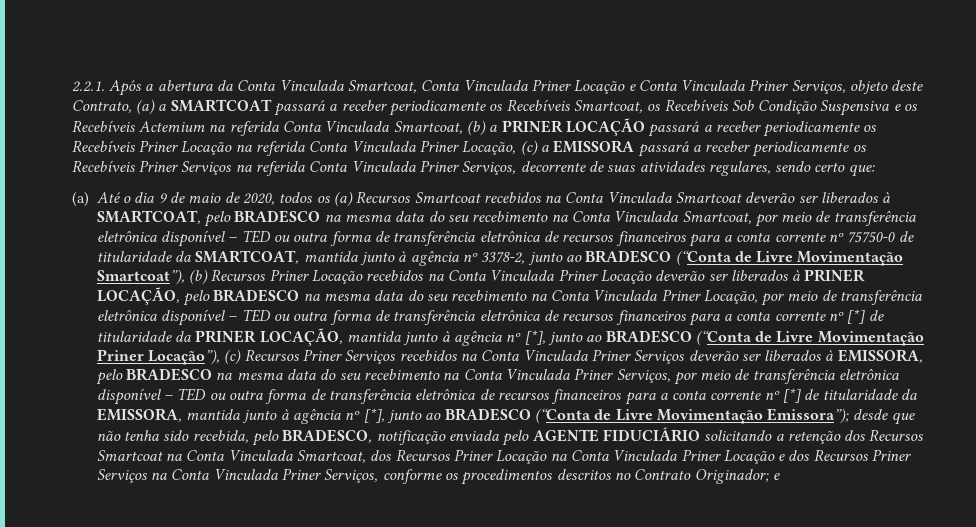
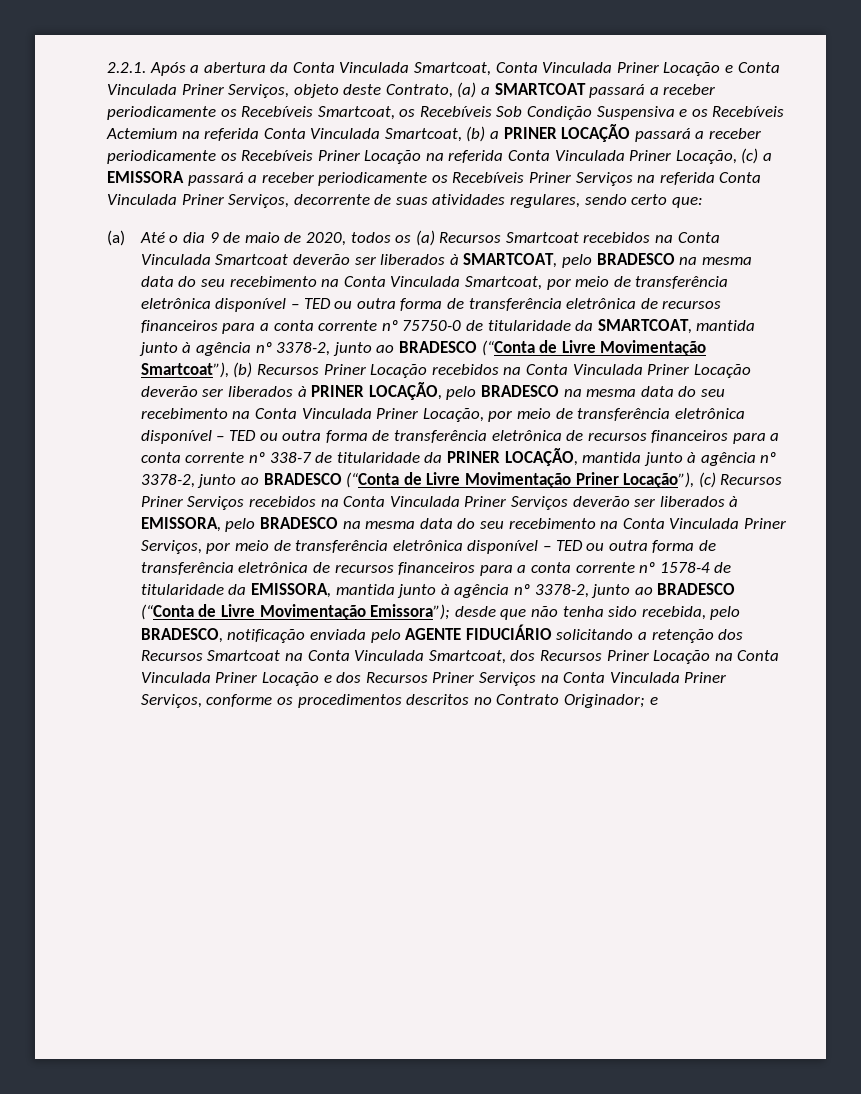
[847,309,866,324] [*] -> [269,452,312,463] 338-7
[524,330,546,345] [*], -> [140,474,195,488] 3378-2,
[783,388,802,403] [*] -> [659,562,710,573] 1578-4
[363,408,385,423] [*], -> [534,584,589,598] 3378-2,

